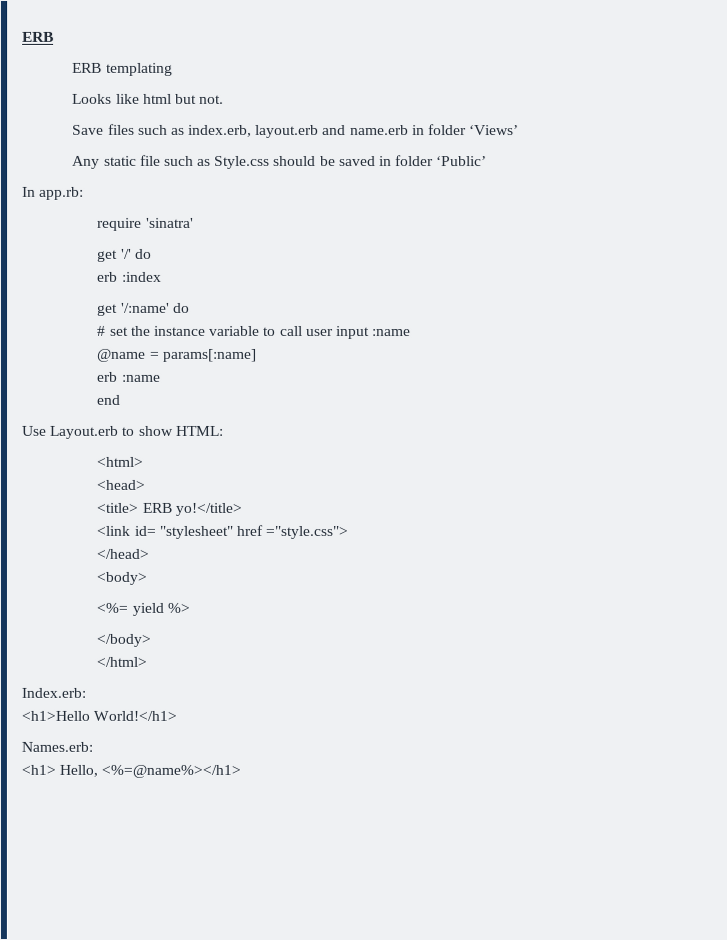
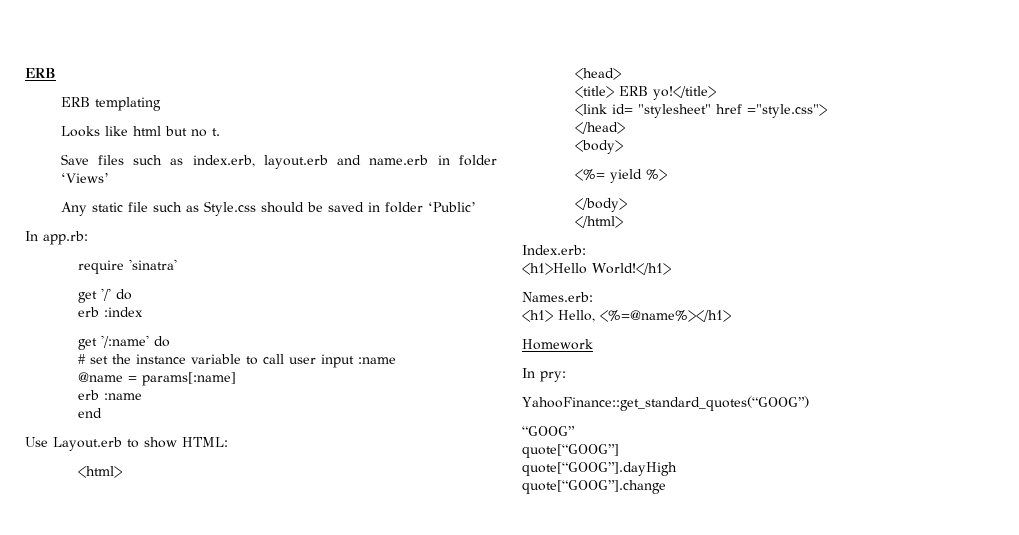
[199,94,225,104] not. -> [190,128,220,137] no t.
(242, 771) none -> [522,339,593,350] [522,368,566,382] [522,396,809,411] [522,426,575,436] [522,444,619,458] [522,462,677,476] [522,480,666,494] // Homework // In pry: // YahooFinance::get_standard_quotes(“GOOG”) // “GOOG” // quote[“GOOG”] // quote[“GOOG”].dayHigh // quote[“GOOG”].change

